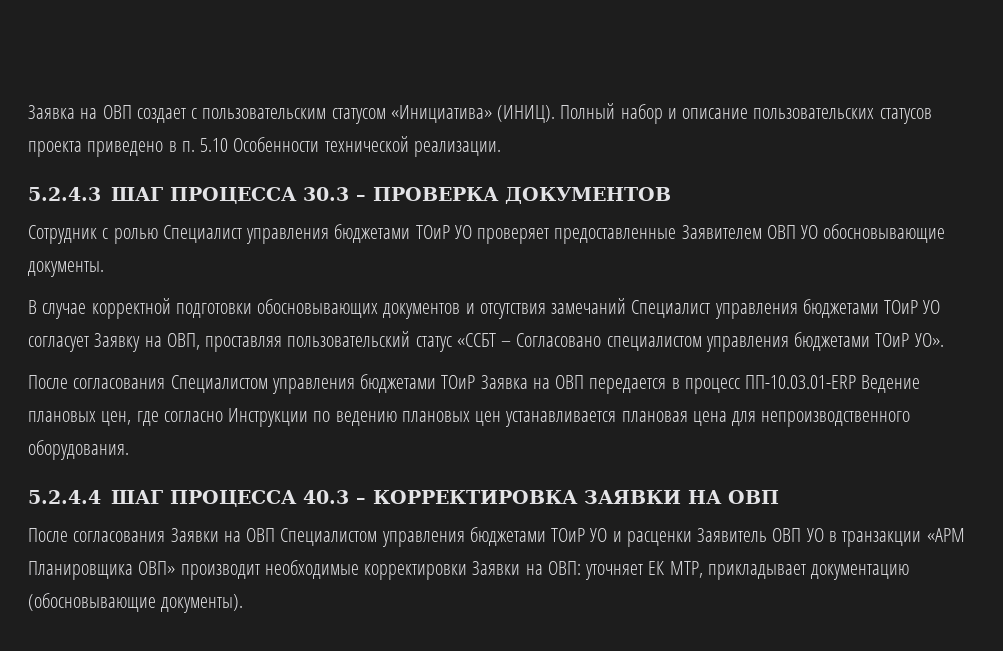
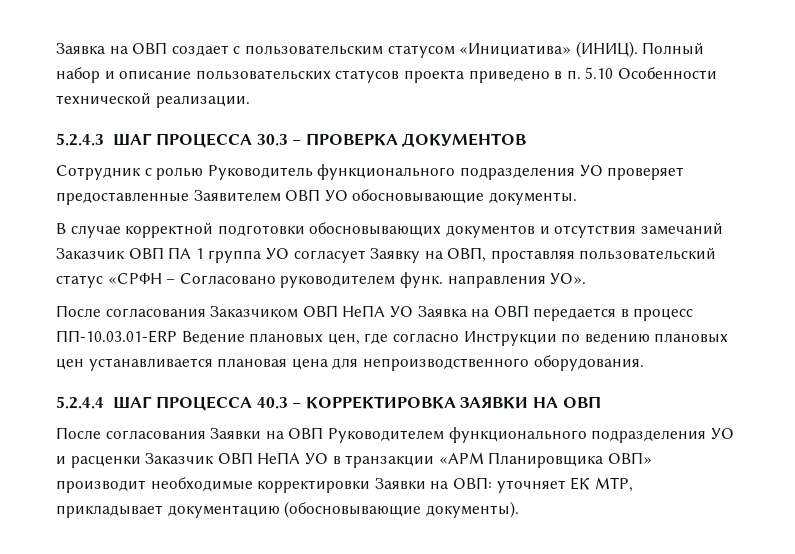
[162,224,450,244] Специалист управления бюджетами ТОиР -> [207,164,575,180] Руководитель функционального подразделения
[631,299,919,319] Специалист управления бюджетами ТОиР -> [56,247,262,263] Заказчик ОВП ПА 1 группа
[456,333,496,347] «ССБТ -> [107,273,162,284] «СРФН
[606,332,910,352] специалистом управления бюджетами ТОиР -> [280,272,546,288] руководителем функ. направления
[170,374,476,394] Специалистом управления бюджетами ТОиР -> [210,305,413,318] Заказчиком ОВП НеПА УО
[280,527,802,547] Специалистом управления бюджетами ТОиР УО и расценки Заявитель ОВП -> [327,427,734,443] [56,452,301,468] Руководителем функционального подразделения УО и расценки Заказчик ОВП НеПА

